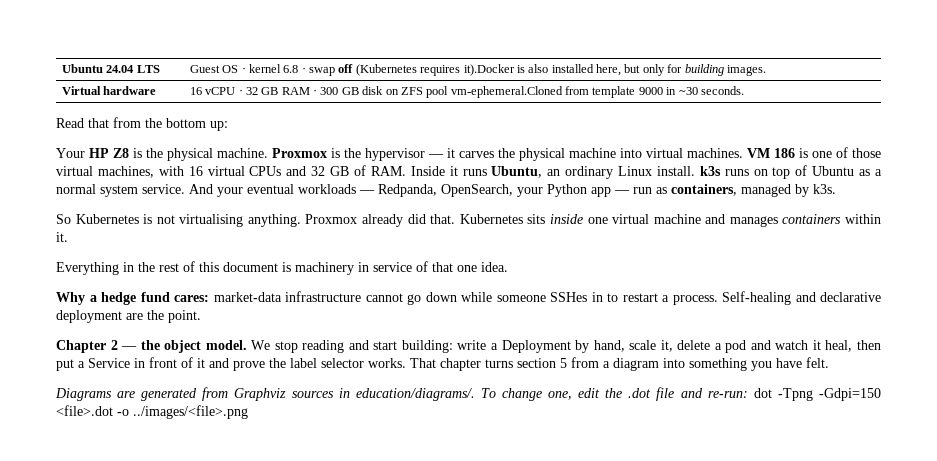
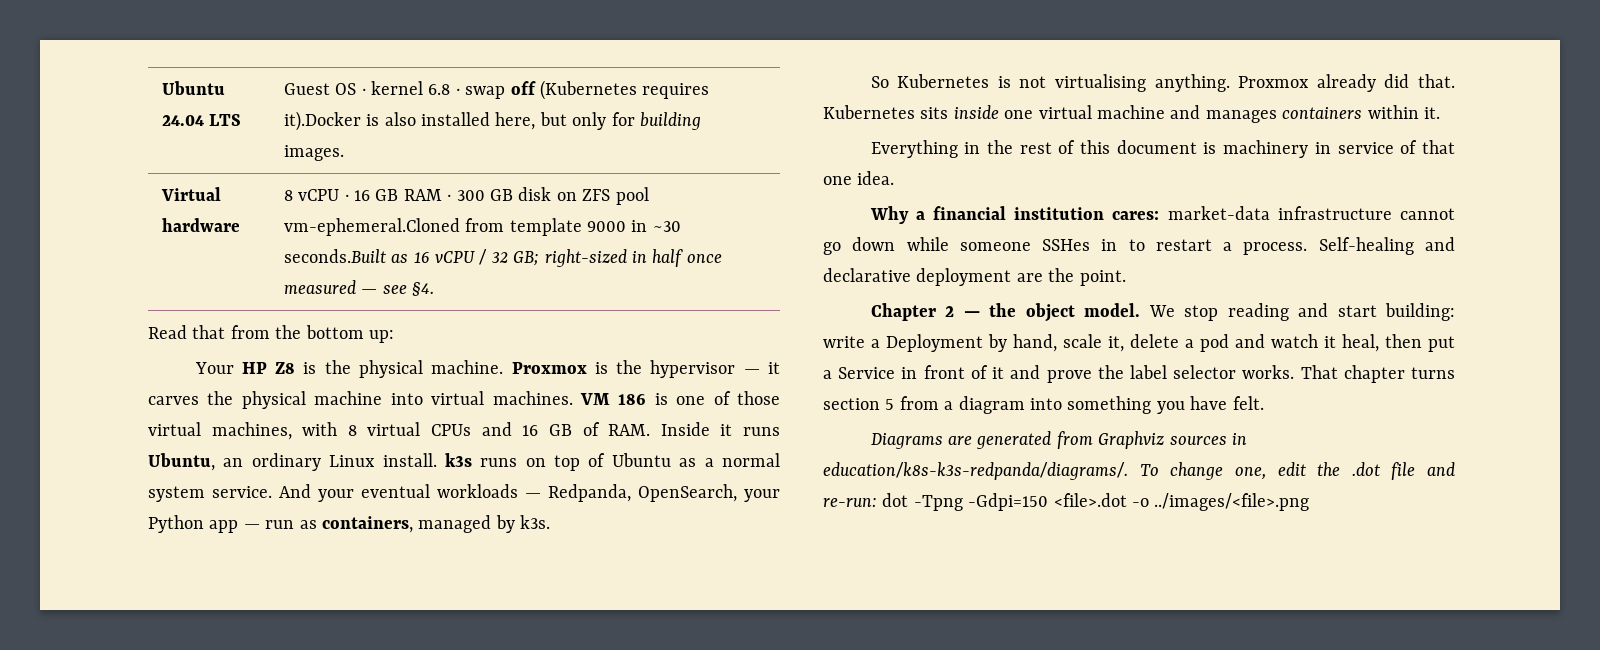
[189,87,202,95] 16 -> [283,190,293,201] 8
[245,87,258,95] 32 -> [353,190,370,201] 16
[700,86,744,95] seconds. -> [283,249,722,267] [283,280,434,296] seconds.Built as 16 vCPU / 32 GB; right-sized in half once measured — see §4.
[188,166,203,176] 16 -> [347,425,357,436] 8
[311,166,326,176] 32 -> [522,425,539,436] 16
[101,292,170,305] hedge fund -> [932,206,1105,220] financial institution
[355,388,475,401] education/diagrams/. -> [823,462,1128,480] education/k8s-k3s-redpanda/diagrams/.

